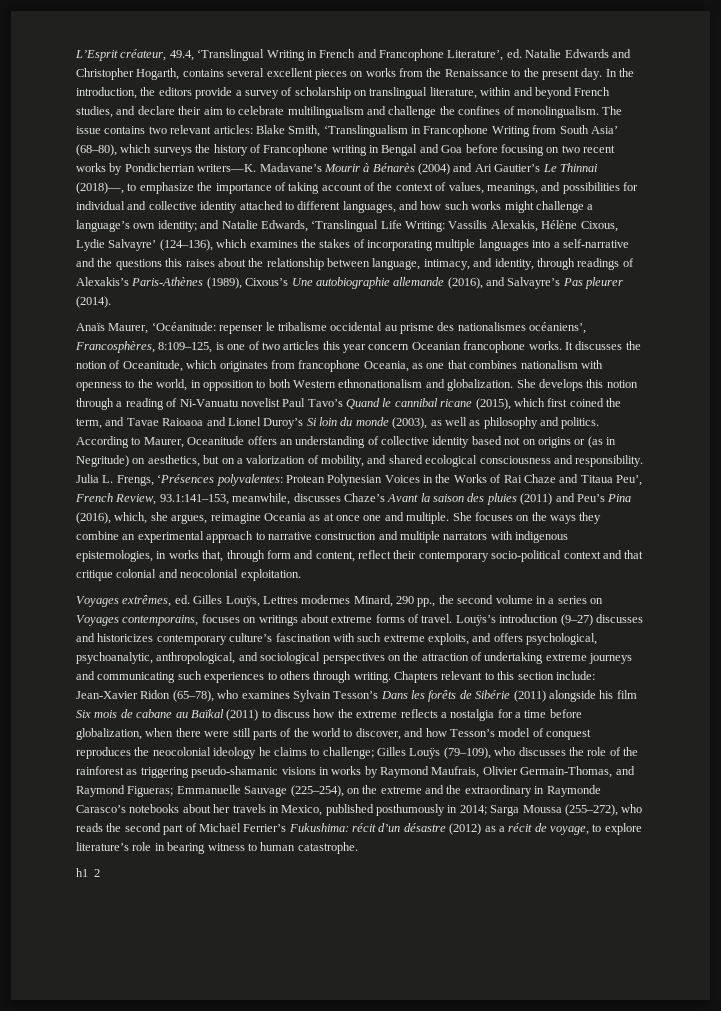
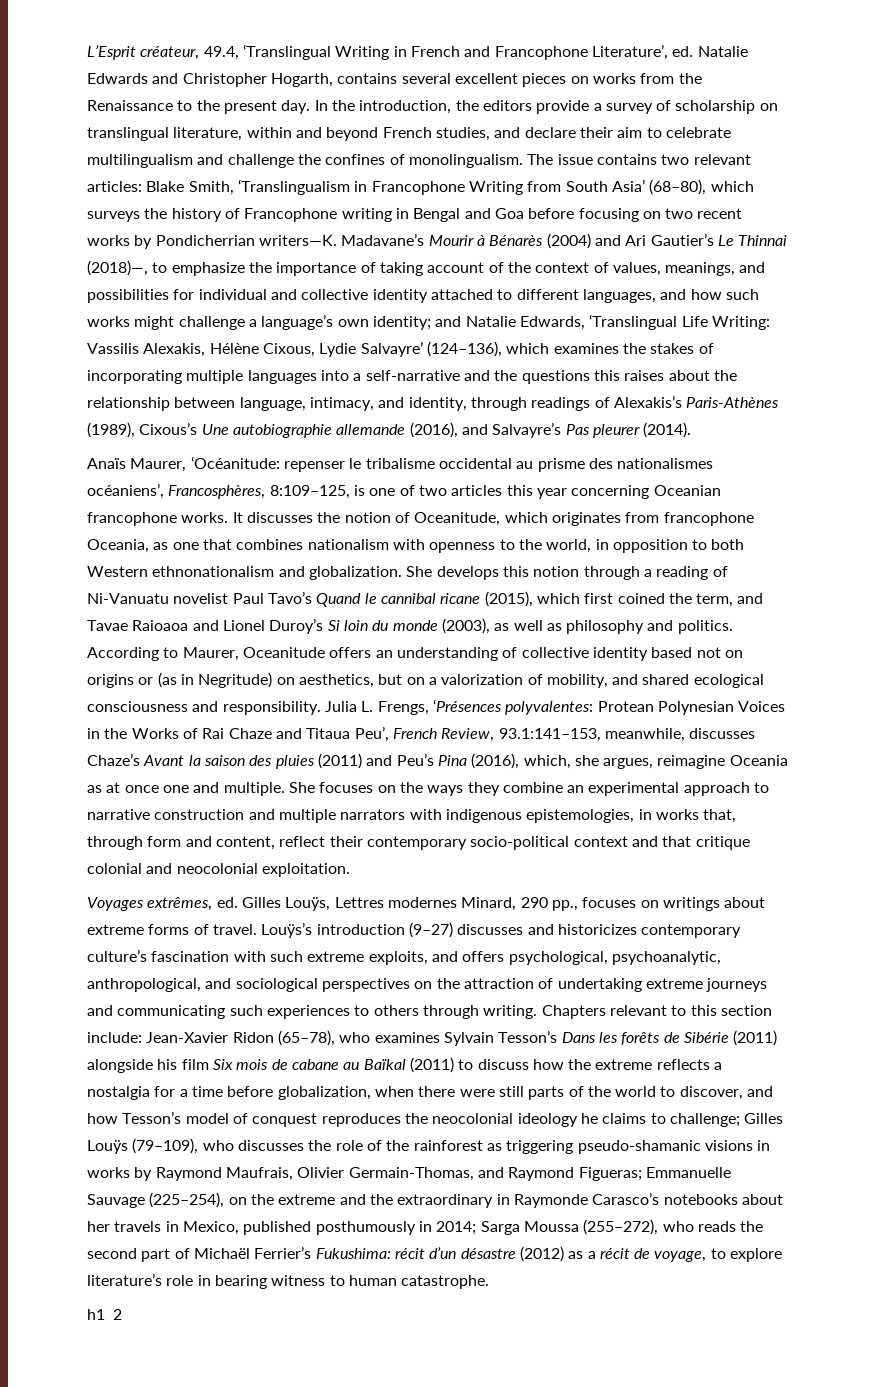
[368,344,410,350] concern -> [571,485,650,499] concerning
[438,595,603,604] [76,615,199,626] the second volume in a series on Voyages contemporains, -> (578, 905) none

